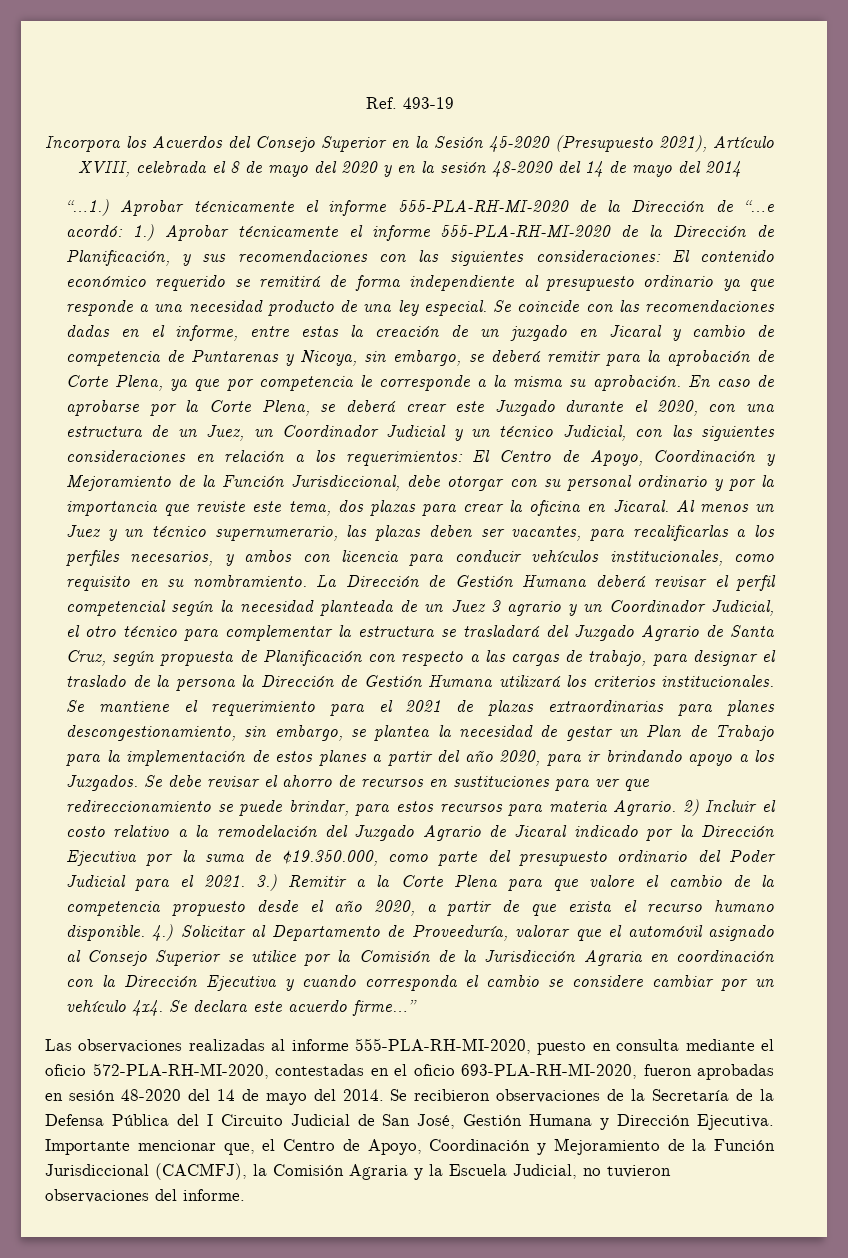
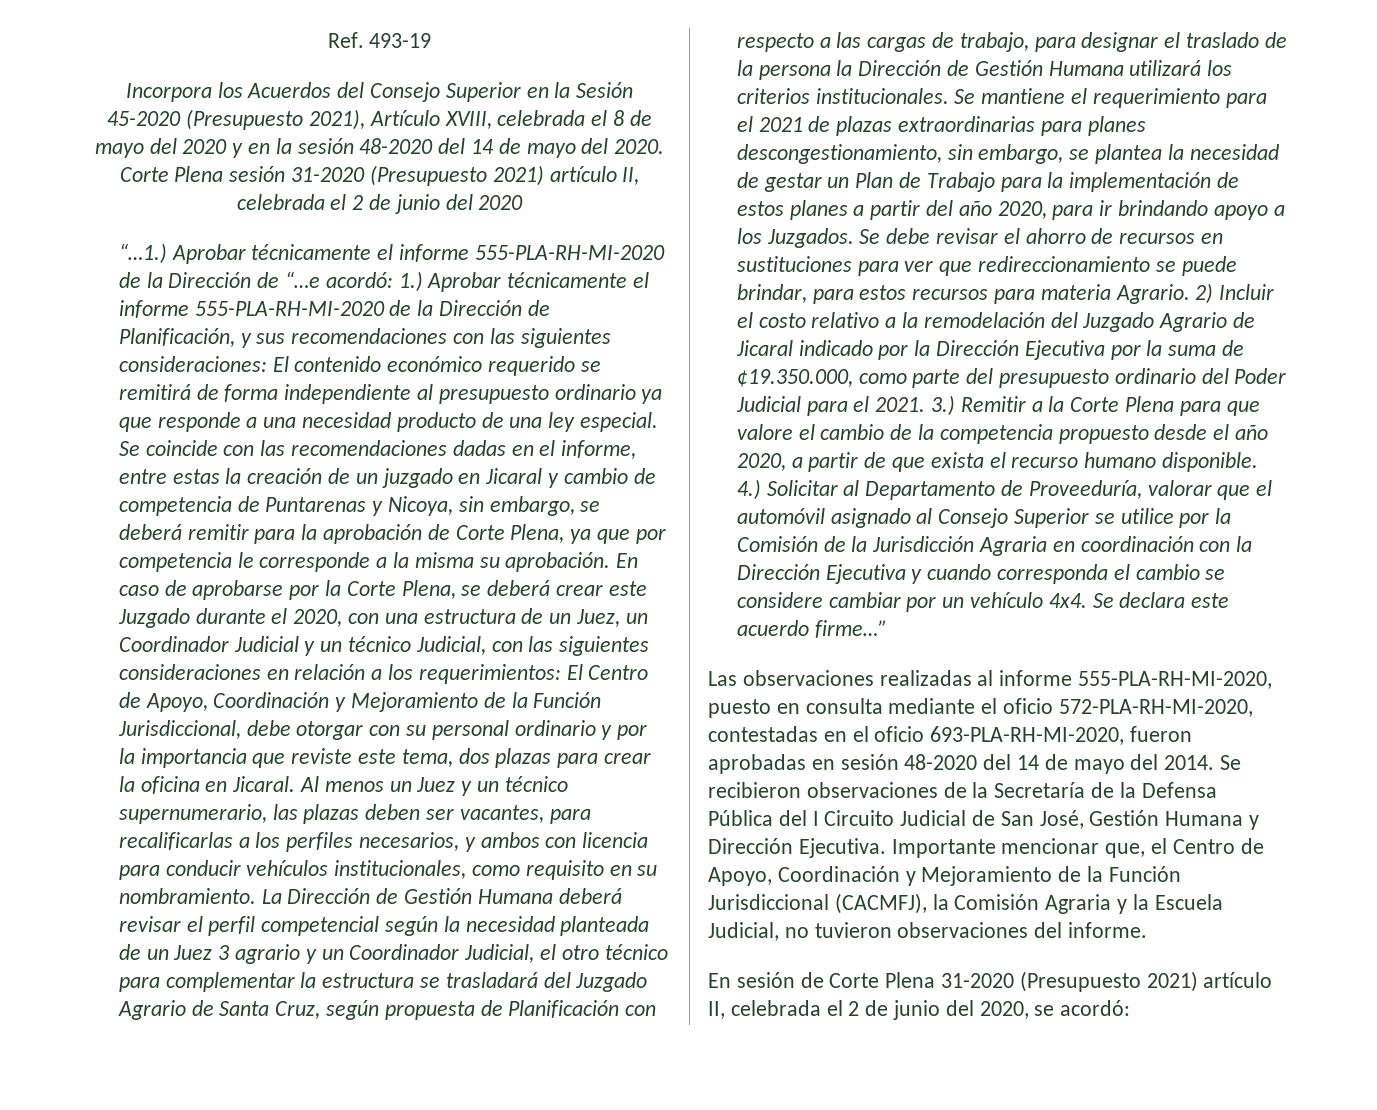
[705,161,741,177] 2014 -> [614,139,665,154] [119,165,640,186] [236,194,524,214] 2020. Corte Plena sesión 31-2020 (Presupuesto 2021) artículo II, celebrada el 2 de junio del 2020
(245, 1195) none -> [708,971,1273,992] [708,1000,1131,1020] // En sesión de Corte Plena 31-2020 (Presupuesto 2021) artículo II, celebrada el 2 de junio del 2020, se acordó:

